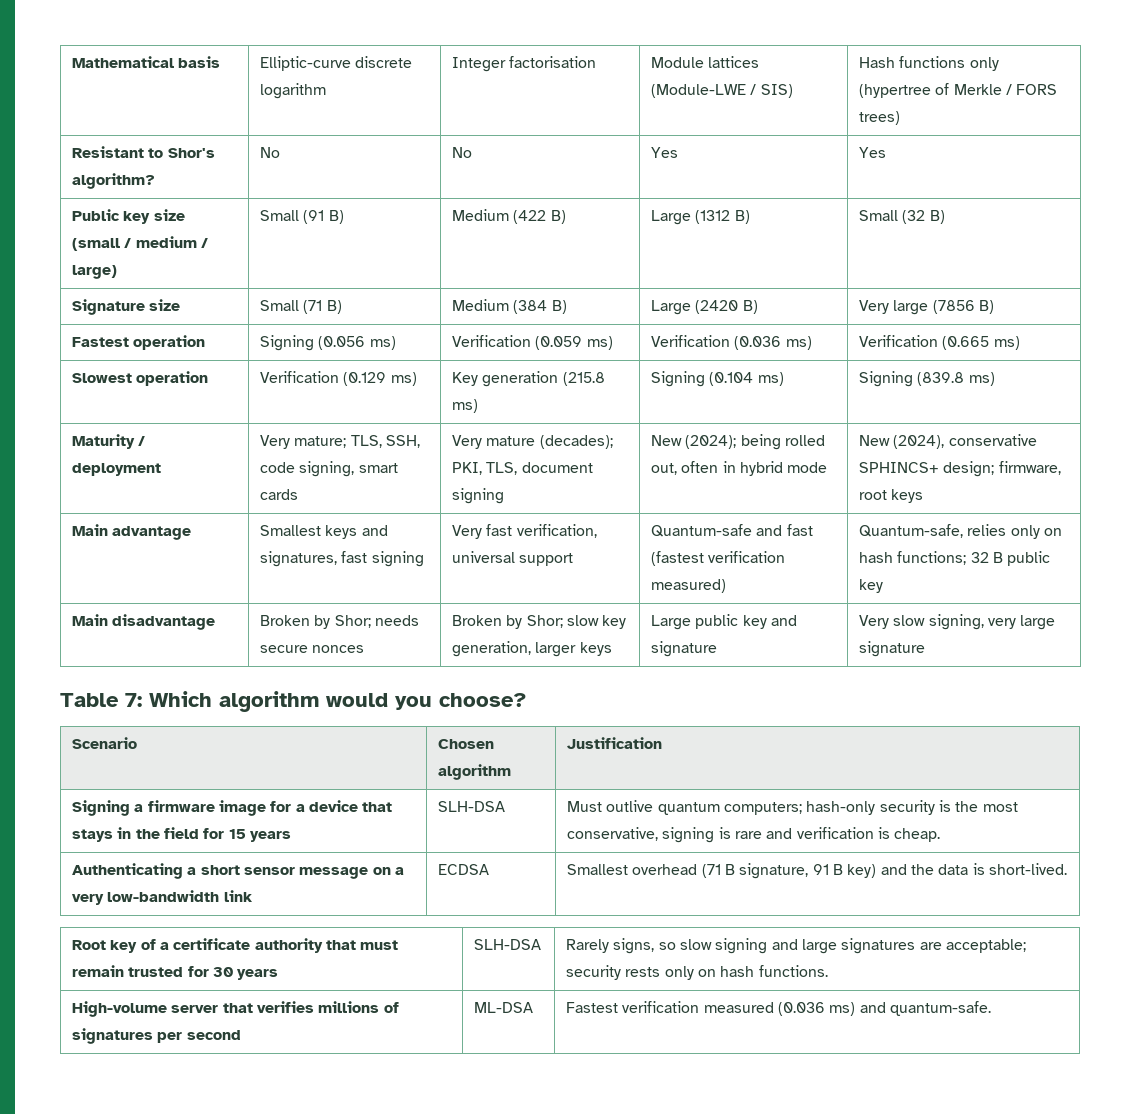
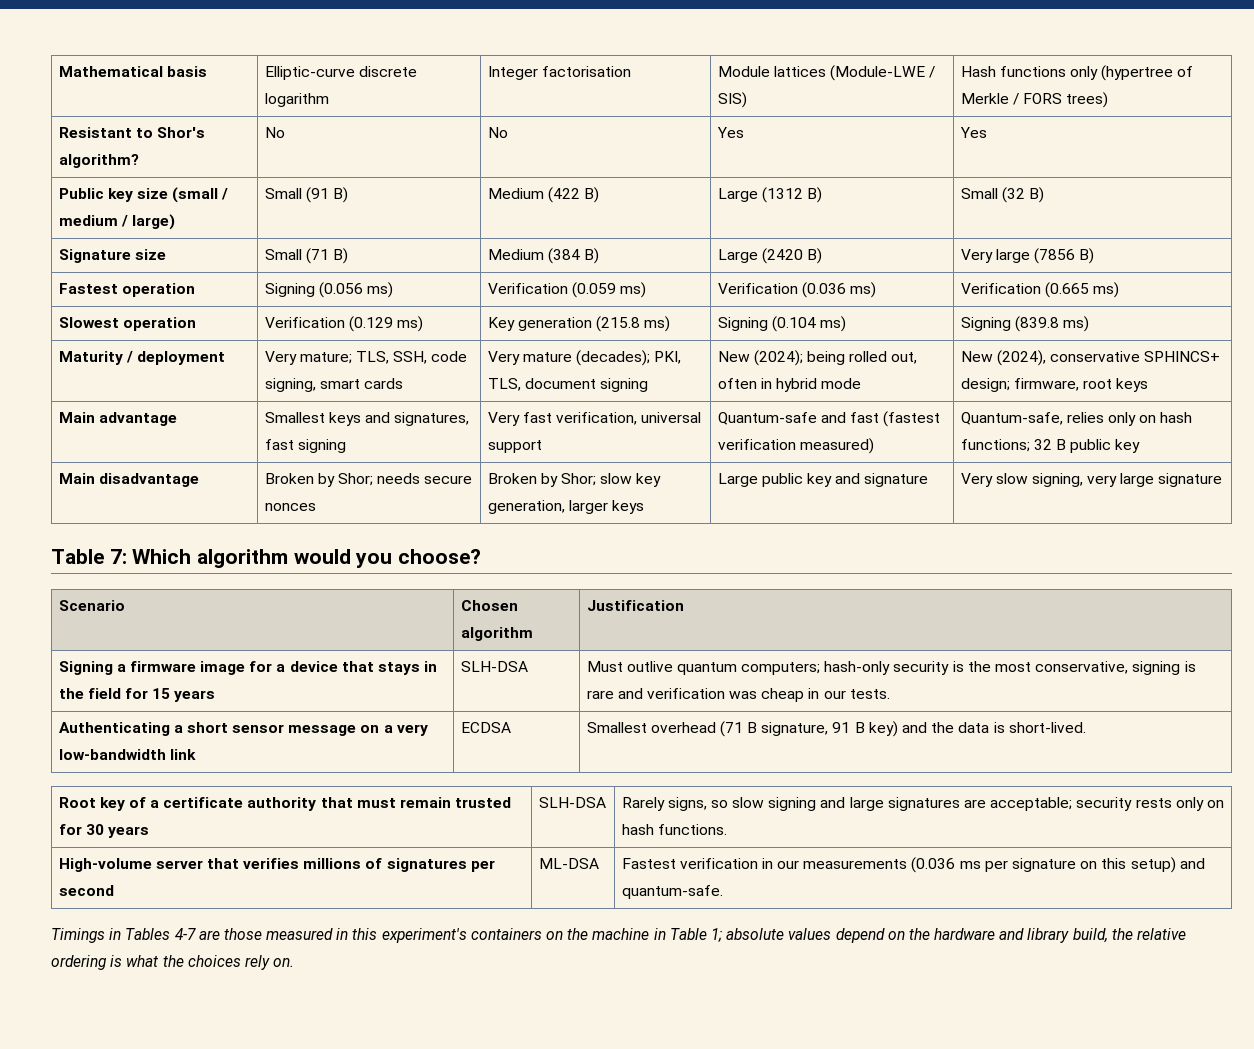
[877,827,941,842] is cheap. -> [729,688,890,702] was cheap in our tests.
[703,1001,991,1016] measured (0.036 ms) and quantum-safe. -> [761,857,1205,873] [621,885,723,899] [51,928,1186,943] [51,955,295,970] in our measurements (0.036 ms per signature on this setup) and quantum-safe. // Timings in Tables 4-7 are those measured in this experiment's containers on the machine in Table 1; absolute values depend on the hardware and library build, the relative ordering is what the choices rely on.

